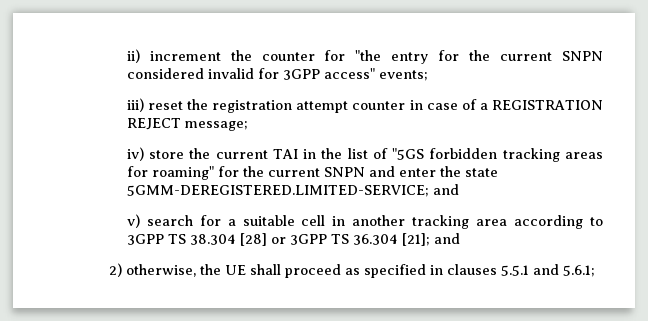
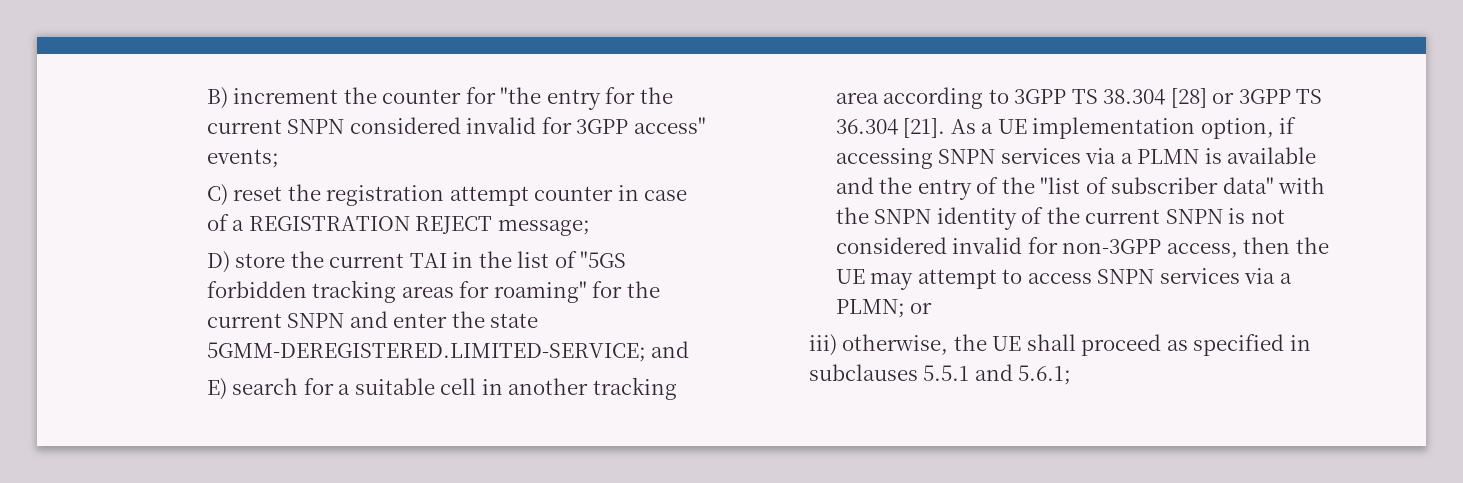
[126,49,140,63] ii) -> [206,87,228,109] B)
[126,98,144,112] iii) -> [206,184,228,206] C)
[126,147,144,161] iv) -> [206,251,230,273] D)
[126,214,140,228] v) -> [206,378,227,400] E)
[401,233,460,246] [108,263,122,277] [21]; and // 2) -> [903,117,1297,139] [835,147,1317,169] [835,177,1326,200] [835,207,1285,230] [835,237,1329,258] [835,268,1292,290] [835,299,933,318] [808,334,837,356] [21]. As a UE implementation option, if accessing SNPN services via a PLMN is available and the entry of the "list of subscriber data" with the SNPN identity of the current SNPN is not considered invalid for non-3GPP access, then the UE may attempt to access SNPN services via a PLMN; or // iii)
[446,264,497,275] clauses -> [808,364,918,381] subclauses

